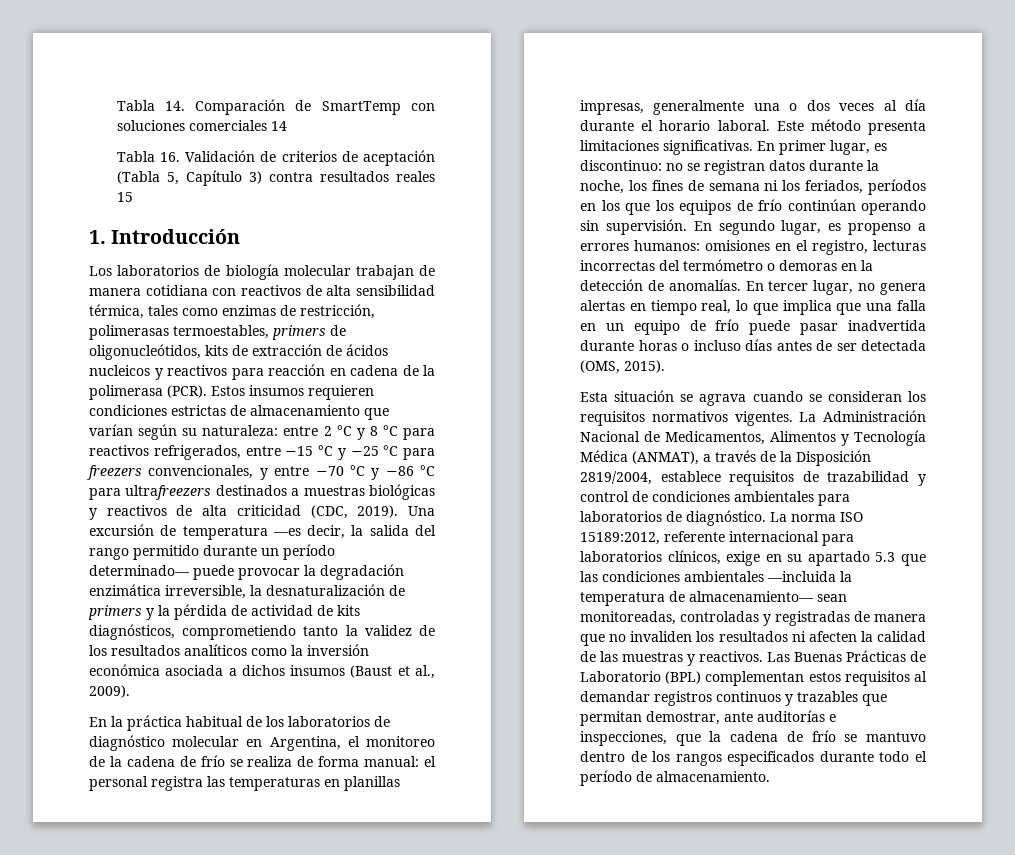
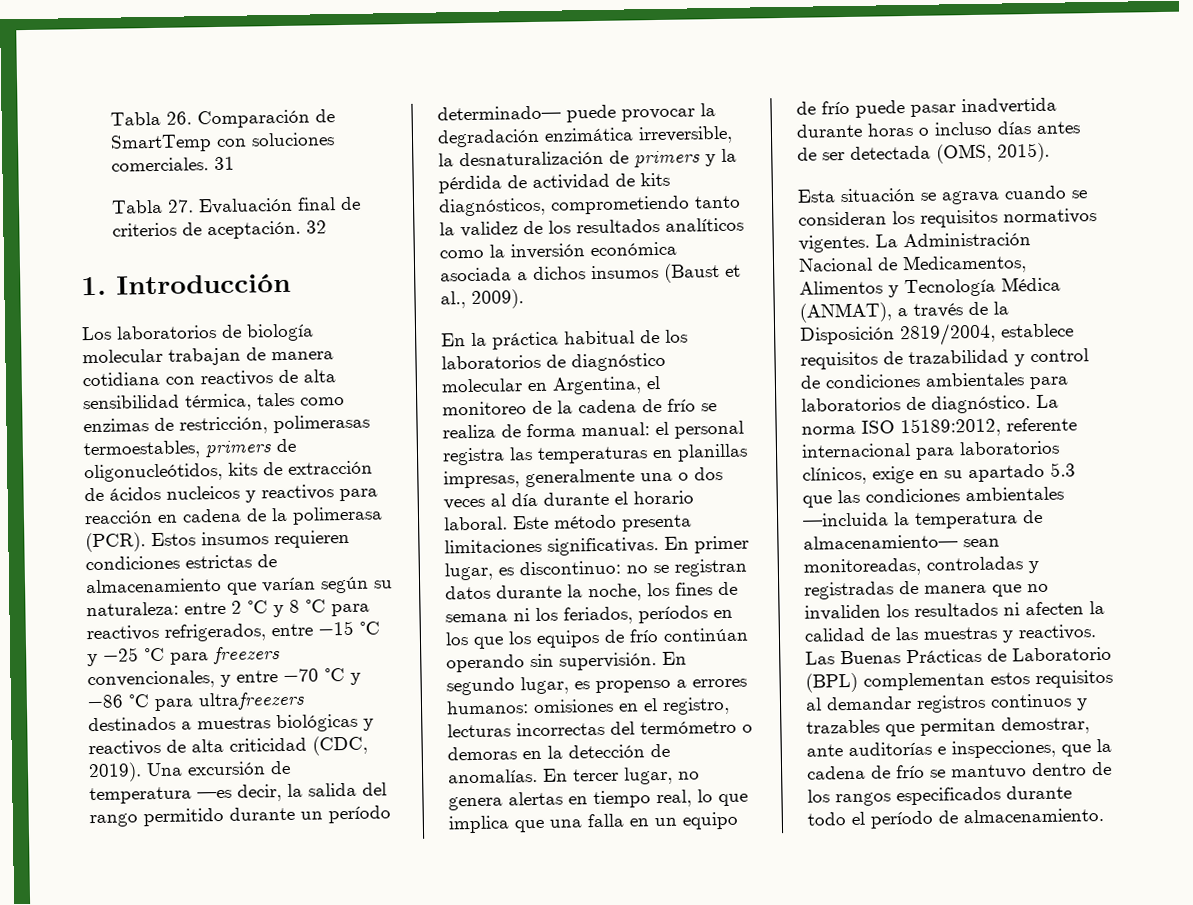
[116,100,185,111] Tabla 14. -> [109,111,192,126] Tabla 26.
[188,120,287,131] [116,150,435,166] [116,170,436,186] [116,192,133,202] comerciales 14 // Tabla 16. Validación de criterios de aceptación (Tabla 5, Capítulo 3) contra resultados reales 15 -> [110,156,235,172] [110,196,361,215] [111,220,327,240] comerciales. 31 // Tabla 27. Evaluación final de criterios de aceptación. 32

